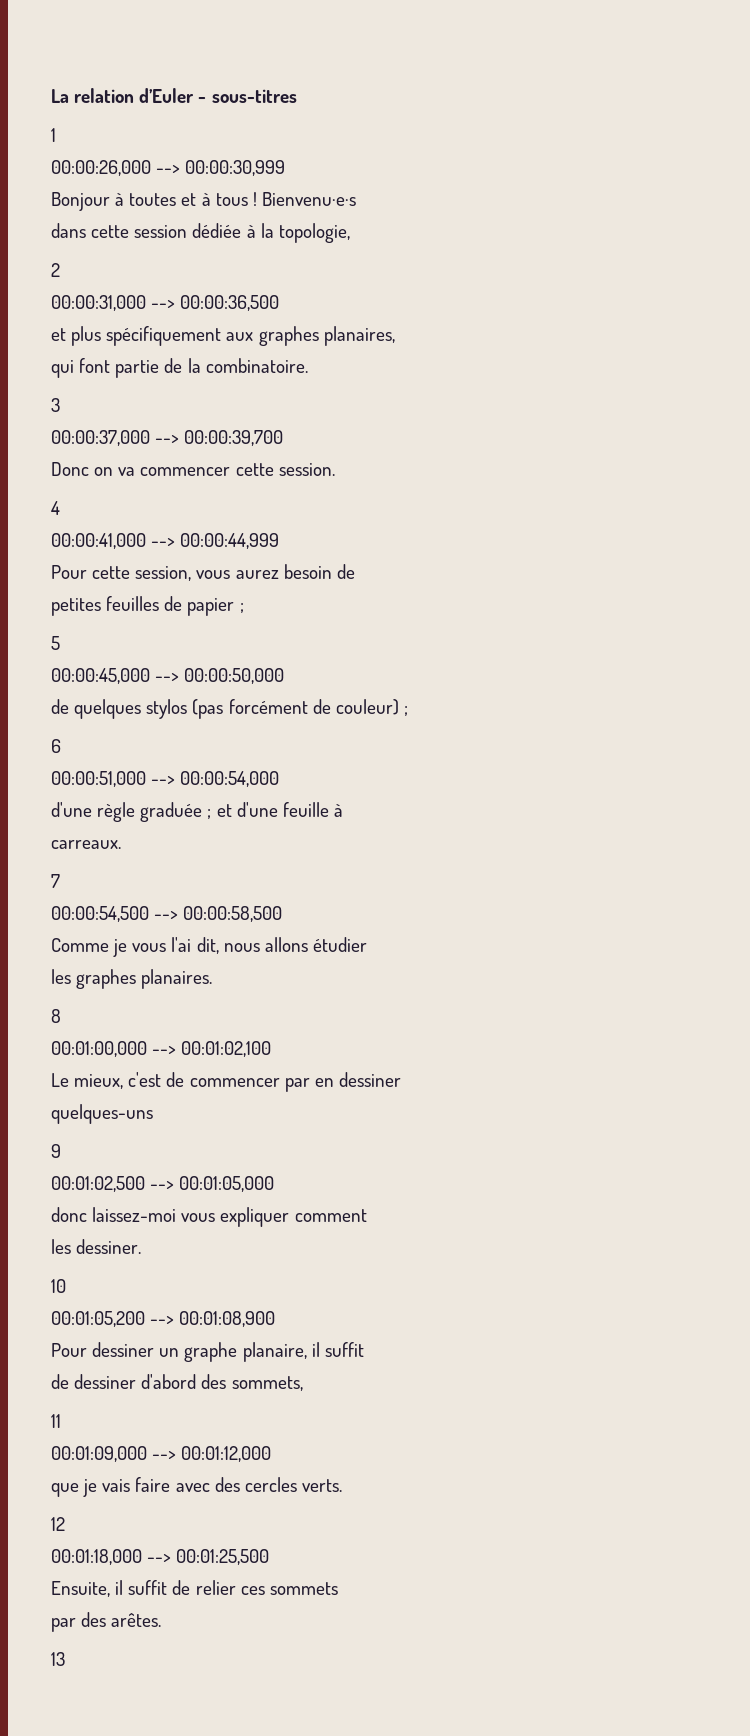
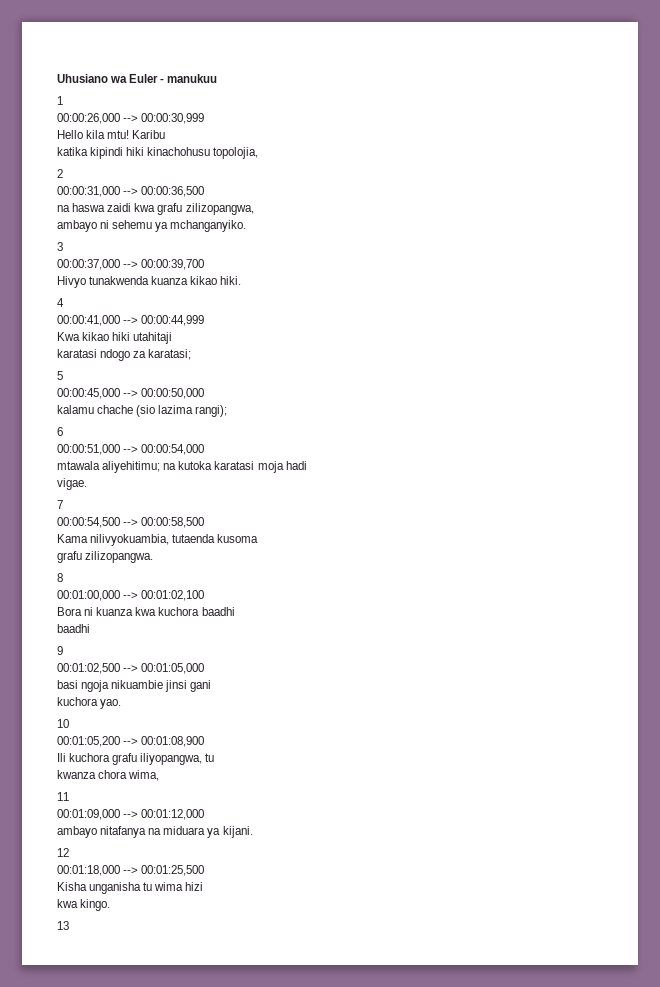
[51,88,297,103] La relation d’Euler - sous-titres -> [57,74,218,83] Uhusiano wa Euler - manukuu
[51,192,356,211] [51,223,350,243] [51,263,60,277] [51,295,280,311] [51,326,395,346] [51,358,308,378] [51,398,60,412] [51,430,284,446] [51,462,335,476] [51,501,60,515] [51,533,280,549] [51,564,355,581] [51,596,244,616] [51,636,60,650] [51,668,285,684] [51,699,408,719] [51,739,61,753] [51,771,280,787] [51,802,343,822] [51,840,121,849] [51,874,60,888] [51,906,283,922] [51,937,367,957] [51,969,213,989] [51,1009,61,1023] [51,1041,272,1057] [51,1072,401,1092] [51,1104,153,1124] [51,1144,61,1158] [51,1176,275,1192] [51,1207,367,1227] [51,1239,142,1254] [51,1279,66,1293] [51,1311,276,1327] [51,1342,364,1362] [51,1374,303,1391] [51,1414,61,1428] [51,1446,272,1462] [51,1477,342,1497] [51,1517,65,1531] [51,1549,270,1565] [51,1580,338,1597] [51,1612,162,1632] Bonjour à toutes et à tous ! Bienvenu·e·s // dans cette session dédiée à la topologie, // 2 // 00:00:31,000 --> 00:00:36,500 // et plus spécifiquement aux graphes planaires, // qui font partie de la combinatoire. // 3 // 00:00:37,000 --> 00:00:39,700 // Donc on va commencer cette session. // 4 // 00:00:41,000 --> 00:00:44,999 // Pour cette session, vous aurez besoin de // petites feuilles de papier ; // 5 // 00:00:45,000 --> 00:00:50,000 // de quelques stylos (pas forcément de couleur) ; // 6 // 00:00:51,000 --> 00:00:54,000 // d'une règle graduée ; et d'une feuille à // carreaux. // 7 // 00:00:54,500 --> 00:00:58,500 // Comme je vous l'ai dit, nous allons étudier // les graphes planaires. // 8 // 00:01:00,000 --> 00:01:02,100 // Le mieux, c'est de commencer par en dessiner // quelques-uns // 9 // 00:01:02,500 --> 00:01:05,000 // donc laissez-moi vous expliquer comment // les dessiner. // 10 // 00:01:05,200 --> 00:01:08,900 // Pour dessiner un graphe planaire, il suffit // de dessiner d'abord des sommets, // 11 // 00:01:09,000 --> 00:01:12,000 // que je vais faire avec des cercles verts. // 12 // 00:01:18,000 --> 00:01:25,500 // Ensuite, il suffit de relier ces sommets // par des arêtes. -> [57,130,166,139] [57,147,259,159] [57,169,63,178] [57,186,205,197] [57,203,254,215] [57,220,247,232] [57,242,63,251] [57,259,205,270] [57,276,242,288] [57,298,64,307] [57,315,205,326] [57,332,173,344] [57,349,192,361] [57,371,63,380] [57,388,205,399] [57,405,228,417] [57,427,63,436] [57,444,205,455] [57,461,307,473] [57,478,87,490] [57,500,63,509] [57,517,205,528] [57,534,259,546] [57,551,154,563] [57,573,63,582] [57,590,205,601] [57,607,235,616] [57,624,90,633] [57,646,63,655] [57,663,205,674] [57,680,212,692] [57,697,122,709] [57,719,69,728] [57,736,205,747] [57,753,215,765] [57,770,160,781] [57,792,69,801] [57,809,205,820] [57,826,253,838] [57,848,69,857] [57,865,205,876] [57,882,204,894] [57,899,111,911] Hello kila mtu! Karibu // katika kipindi hiki kinachohusu topolojia, // 2 // 00:00:31,000 --> 00:00:36,500 // na haswa zaidi kwa grafu zilizopangwa, // ambayo ni sehemu ya mchanganyiko. // 3 // 00:00:37,000 --> 00:00:39,700 // Hivyo tunakwenda kuanza kikao hiki. // 4 // 00:00:41,000 --> 00:00:44,999 // Kwa kikao hiki utahitaji // karatasi ndogo za karatasi; // 5 // 00:00:45,000 --> 00:00:50,000 // kalamu chache (sio lazima rangi); // 6 // 00:00:51,000 --> 00:00:54,000 // mtawala aliyehitimu; na kutoka karatasi moja hadi // vigae. // 7 // 00:00:54,500 --> 00:00:58,500 // Kama nilivyokuambia, tutaenda kusoma // grafu zilizopangwa. // 8 // 00:01:00,000 --> 00:01:02,100 // Bora ni kuanza kwa kuchora baadhi // baadhi // 9 // 00:01:02,500 --> 00:01:05,000 // basi ngoja nikuambie jinsi gani // kuchora yao. // 10 // 00:01:05,200 --> 00:01:08,900 // Ili kuchora grafu iliyopangwa, tu // kwanza chora wima, // 11 // 00:01:09,000 --> 00:01:12,000 // ambayo nitafanya na miduara ya kijani. // 12 // 00:01:18,000 --> 00:01:25,500 // Kisha unganisha tu wima hizi // kwa kingo.

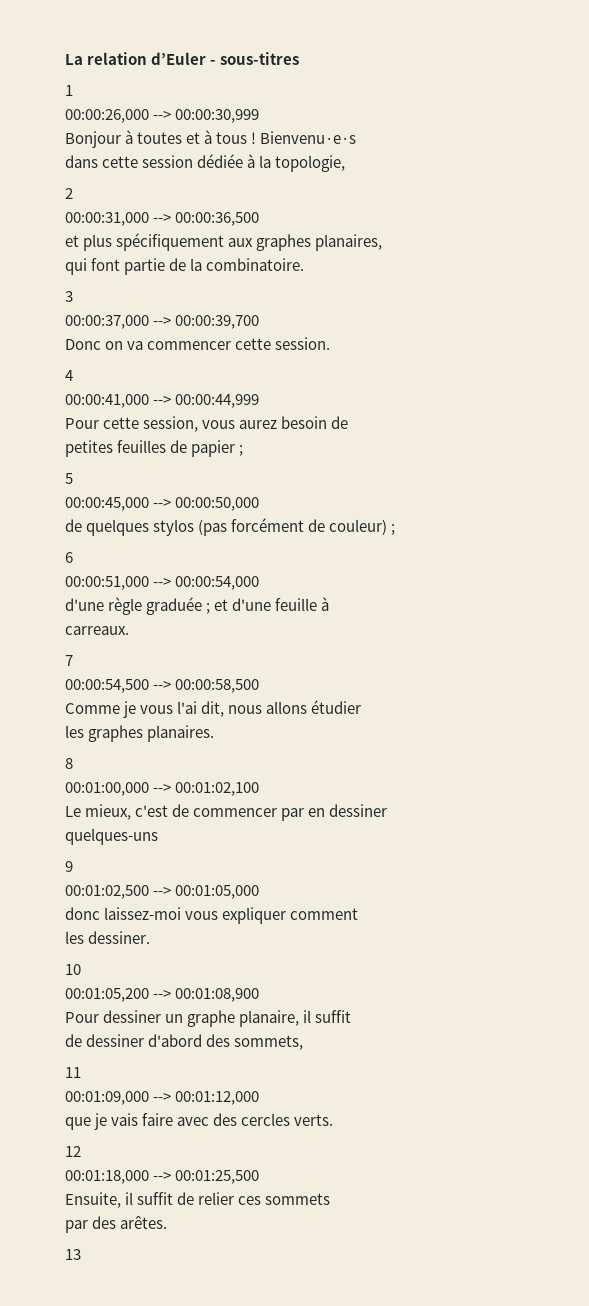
[57,74,218,83] Uhusiano wa Euler - manukuu -> [65,52,300,65] La relation d’Euler - sous-titres
[57,130,166,139] [57,147,259,159] [57,169,63,178] [57,186,205,197] [57,203,254,215] [57,220,247,232] [57,242,63,251] [57,259,205,270] [57,276,242,288] [57,298,64,307] [57,315,205,326] [57,332,173,344] [57,349,192,361] [57,371,63,380] [57,388,205,399] [57,405,228,417] [57,427,63,436] [57,444,205,455] [57,461,307,473] [57,478,87,490] [57,500,63,509] [57,517,205,528] [57,534,259,546] [57,551,154,563] [57,573,63,582] [57,590,205,601] [57,607,235,616] [57,624,90,633] [57,646,63,655] [57,663,205,674] [57,680,212,692] [57,697,122,709] [57,719,69,728] [57,736,205,747] [57,753,215,765] [57,770,160,781] [57,792,69,801] [57,809,205,820] [57,826,253,838] [57,848,69,857] [57,865,205,876] [57,882,204,894] [57,899,111,911] Hello kila mtu! Karibu // katika kipindi hiki kinachohusu topolojia, // 2 // 00:00:31,000 --> 00:00:36,500 // na haswa zaidi kwa grafu zilizopangwa, // ambayo ni sehemu ya mchanganyiko. // 3 // 00:00:37,000 --> 00:00:39,700 // Hivyo tunakwenda kuanza kikao hiki. // 4 // 00:00:41,000 --> 00:00:44,999 // Kwa kikao hiki utahitaji // karatasi ndogo za karatasi; // 5 // 00:00:45,000 --> 00:00:50,000 // kalamu chache (sio lazima rangi); // 6 // 00:00:51,000 --> 00:00:54,000 // mtawala aliyehitimu; na kutoka karatasi moja hadi // vigae. // 7 // 00:00:54,500 --> 00:00:58,500 // Kama nilivyokuambia, tutaenda kusoma // grafu zilizopangwa. // 8 // 00:01:00,000 --> 00:01:02,100 // Bora ni kuanza kwa kuchora baadhi // baadhi // 9 // 00:01:02,500 --> 00:01:05,000 // basi ngoja nikuambie jinsi gani // kuchora yao. // 10 // 00:01:05,200 --> 00:01:08,900 // Ili kuchora grafu iliyopangwa, tu // kwanza chora wima, // 11 // 00:01:09,000 --> 00:01:12,000 // ambayo nitafanya na miduara ya kijani. // 12 // 00:01:18,000 --> 00:01:25,500 // Kisha unganisha tu wima hizi // kwa kingo. -> [65,130,357,148] [65,154,346,172] [65,188,73,199] [65,212,260,226] [65,233,383,251] [65,258,305,275] [65,291,73,302] [65,315,260,329] [65,337,331,350] [65,370,73,381] [65,394,260,408] [65,416,349,432] [65,440,244,457] [65,473,73,484] [65,497,260,511] [65,518,396,536] [65,552,73,563] [65,576,260,590] [65,597,330,615] [65,626,129,635] [65,655,73,666] [65,679,260,693] [65,700,362,718] [65,725,215,742] [65,758,73,769] [65,782,260,796] [65,804,388,821] [65,828,158,845] [65,861,73,872] [65,885,260,899] [65,907,359,924] [65,931,151,944] [65,964,81,975] [65,988,260,1002] [65,1010,352,1027] [65,1034,304,1050] [65,1067,81,1078] [65,1091,260,1105] [65,1113,334,1130] [65,1146,81,1157] [65,1170,260,1184] [65,1192,331,1208] [65,1216,168,1233] Bonjour à toutes et à tous ! Bienvenu·e·s // dans cette session dédiée à la topologie, // 2 // 00:00:31,000 --> 00:00:36,500 // et plus spécifiquement aux graphes planaires, // qui font partie de la combinatoire. // 3 // 00:00:37,000 --> 00:00:39,700 // Donc on va commencer cette session. // 4 // 00:00:41,000 --> 00:00:44,999 // Pour cette session, vous aurez besoin de // petites feuilles de papier ; // 5 // 00:00:45,000 --> 00:00:50,000 // de quelques stylos (pas forcément de couleur) ; // 6 // 00:00:51,000 --> 00:00:54,000 // d'une règle graduée ; et d'une feuille à // carreaux. // 7 // 00:00:54,500 --> 00:00:58,500 // Comme je vous l'ai dit, nous allons étudier // les graphes planaires. // 8 // 00:01:00,000 --> 00:01:02,100 // Le mieux, c'est de commencer par en dessiner // quelques-uns // 9 // 00:01:02,500 --> 00:01:05,000 // donc laissez-moi vous expliquer comment // les dessiner. // 10 // 00:01:05,200 --> 00:01:08,900 // Pour dessiner un graphe planaire, il suffit // de dessiner d'abord des sommets, // 11 // 00:01:09,000 --> 00:01:12,000 // que je vais faire avec des cercles verts. // 12 // 00:01:18,000 --> 00:01:25,500 // Ensuite, il suffit de relier ces sommets // par des arêtes.

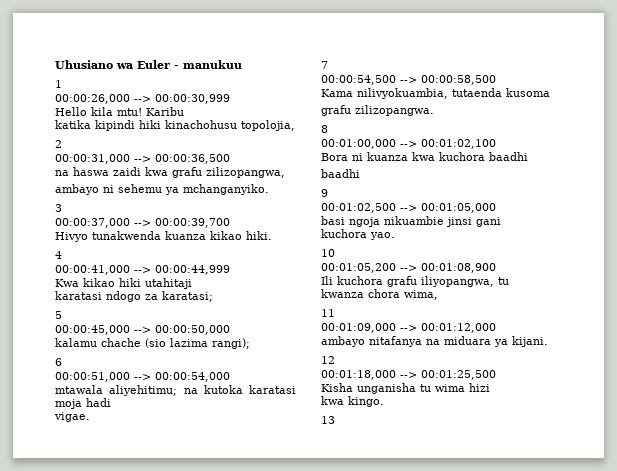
[65,52,300,65] La relation d’Euler - sous-titres -> [55,60,242,69] Uhusiano wa Euler - manukuu
[65,130,357,148] [65,154,346,172] [65,188,73,199] [65,212,260,226] [65,233,383,251] [65,258,305,275] [65,291,73,302] [65,315,260,329] [65,337,331,350] [65,370,73,381] [65,394,260,408] [65,416,349,432] [65,440,244,457] [65,473,73,484] [65,497,260,511] [65,518,396,536] [65,552,73,563] [65,576,260,590] [65,597,330,615] [65,626,129,635] [65,655,73,666] [65,679,260,693] [65,700,362,718] [65,725,215,742] [65,758,73,769] [65,782,260,796] [65,804,388,821] [65,828,158,845] [65,861,73,872] [65,885,260,899] [65,907,359,924] [65,931,151,944] [65,964,81,975] [65,988,260,1002] [65,1010,352,1027] [65,1034,304,1050] [65,1067,81,1078] [65,1091,260,1105] [65,1113,334,1130] [65,1146,81,1157] [65,1170,260,1184] [65,1192,331,1208] [65,1216,168,1233] Bonjour à toutes et à tous ! Bienvenu·e·s // dans cette session dédiée à la topologie, // 2 // 00:00:31,000 --> 00:00:36,500 // et plus spécifiquement aux graphes planaires, // qui font partie de la combinatoire. // 3 // 00:00:37,000 --> 00:00:39,700 // Donc on va commencer cette session. // 4 // 00:00:41,000 --> 00:00:44,999 // Pour cette session, vous aurez besoin de // petites feuilles de papier ; // 5 // 00:00:45,000 --> 00:00:50,000 // de quelques stylos (pas forcément de couleur) ; // 6 // 00:00:51,000 --> 00:00:54,000 // d'une règle graduée ; et d'une feuille à // carreaux. // 7 // 00:00:54,500 --> 00:00:58,500 // Comme je vous l'ai dit, nous allons étudier // les graphes planaires. // 8 // 00:01:00,000 --> 00:01:02,100 // Le mieux, c'est de commencer par en dessiner // quelques-uns // 9 // 00:01:02,500 --> 00:01:05,000 // donc laissez-moi vous expliquer comment // les dessiner. // 10 // 00:01:05,200 --> 00:01:08,900 // Pour dessiner un graphe planaire, il suffit // de dessiner d'abord des sommets, // 11 // 00:01:09,000 --> 00:01:12,000 // que je vais faire avec des cercles verts. // 12 // 00:01:18,000 --> 00:01:25,500 // Ensuite, il suffit de relier ces sommets // par des arêtes. -> [55,107,184,116] [55,120,295,131] [55,140,62,148] [55,154,230,164] [55,167,285,178] [55,184,269,195] [55,204,62,212] [55,218,230,228] [55,231,272,242] [55,251,62,259] [55,265,230,275] [55,278,192,289] [55,291,213,302] [55,311,62,319] [55,325,230,335] [55,338,250,349] [55,358,62,366] [55,372,230,382] [55,385,296,396] [55,398,111,409] [54,412,90,422] [321,61,328,69] [321,75,496,85] [321,88,550,99] [321,105,434,116] [321,125,328,133] [321,139,496,149] [321,152,528,161] [321,169,360,178] [321,189,328,197] [321,203,496,213] [321,216,501,227] [321,229,395,240] [321,249,335,257] [321,263,496,273] [321,276,509,287] [321,289,438,300] [321,309,335,317] [321,323,496,333] [321,336,548,347] [321,356,335,364] [321,370,496,380] [321,383,490,394] [321,396,384,407] Hello kila mtu! Karibu // katika kipindi hiki kinachohusu topolojia, // 2 // 00:00:31,000 --> 00:00:36,500 // na haswa zaidi kwa grafu zilizopangwa, // ambayo ni sehemu ya mchanganyiko. // 3 // 00:00:37,000 --> 00:00:39,700 // Hivyo tunakwenda kuanza kikao hiki. // 4 // 00:00:41,000 --> 00:00:44,999 // Kwa kikao hiki utahitaji // karatasi ndogo za karatasi; // 5 // 00:00:45,000 --> 00:00:50,000 // kalamu chache (sio lazima rangi); // 6 // 00:00:51,000 --> 00:00:54,000 // mtawala aliyehitimu; na kutoka karatasi moja hadi // vigae. // 7 // 00:00:54,500 --> 00:00:58,500 // Kama nilivyokuambia, tutaenda kusoma // grafu zilizopangwa. // 8 // 00:01:00,000 --> 00:01:02,100 // Bora ni kuanza kwa kuchora baadhi // baadhi // 9 // 00:01:02,500 --> 00:01:05,000 // basi ngoja nikuambie jinsi gani // kuchora yao. // 10 // 00:01:05,200 --> 00:01:08,900 // Ili kuchora grafu iliyopangwa, tu // kwanza chora wima, // 11 // 00:01:09,000 --> 00:01:12,000 // ambayo nitafanya na miduara ya kijani. // 12 // 00:01:18,000 --> 00:01:25,500 // Kisha unganisha tu wima hizi // kwa kingo.

